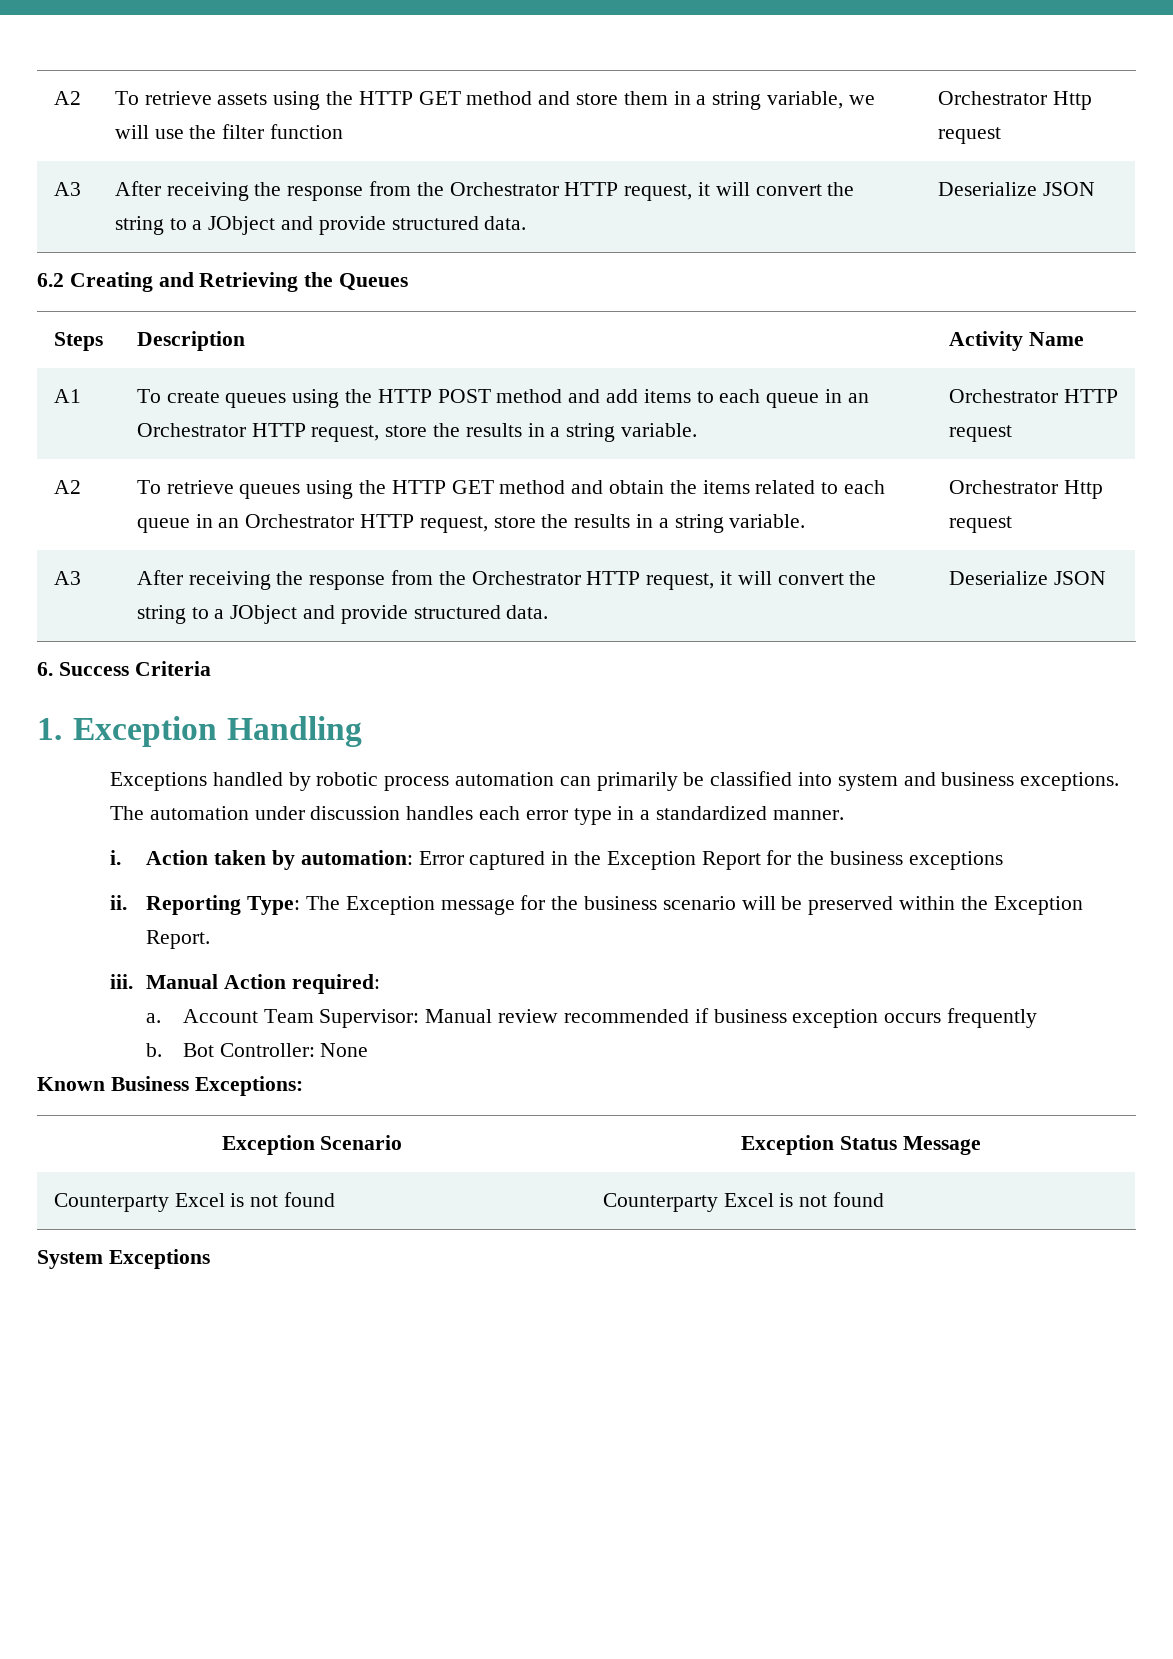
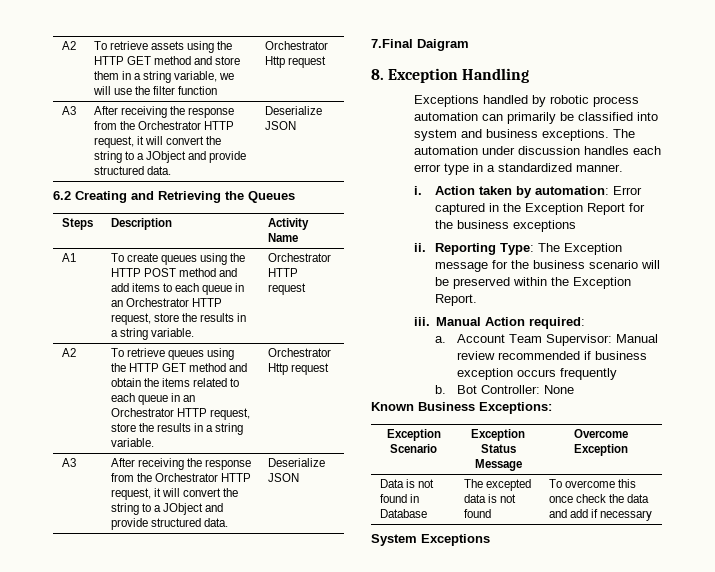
[37,661,211,676] [37,718,62,740] 6. Success Criteria // 1. -> [371,39,469,51] [371,69,384,80] 7.Final Daigram // 8.
[53,1192,336,1212] [602,1192,885,1212] // Counterparty Excel is not found | Counterparty Excel is not found -> [574,429,628,438] [574,444,628,456] [379,479,434,488] [379,494,419,503] [379,509,427,518] [463,479,531,491] [463,494,516,503] [463,509,491,518] [548,479,636,488] [548,494,650,503] [548,509,653,521] | Overcome Exception // Data is not found in Database | The excepted data is not found | To overcome this once check the data and add if necessary

